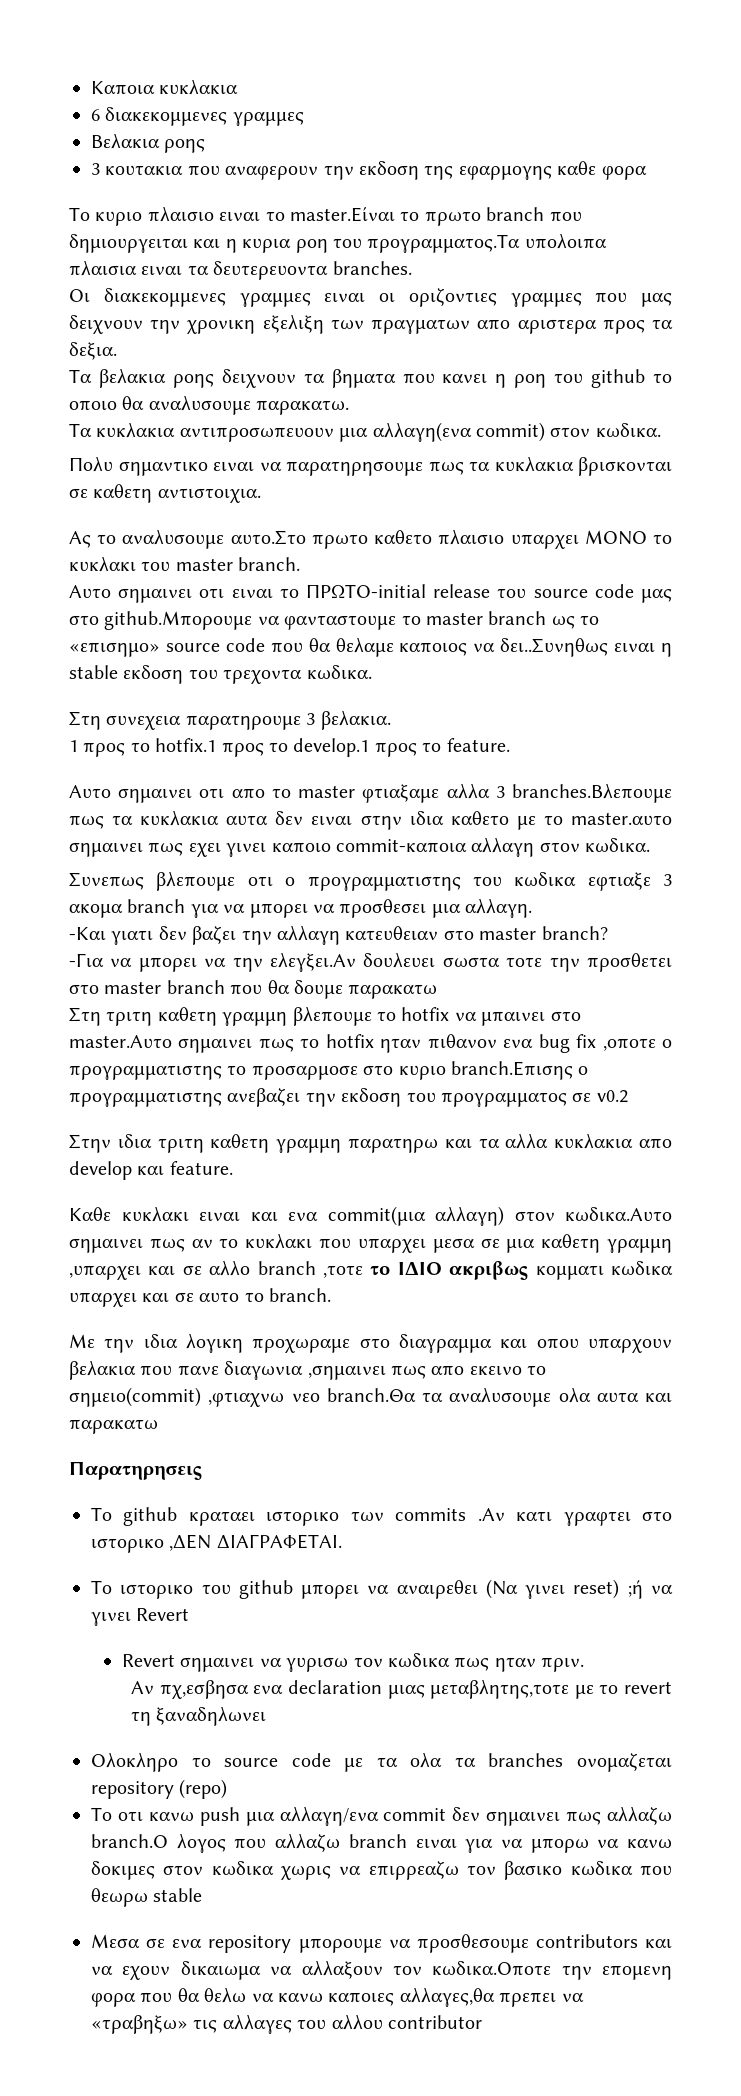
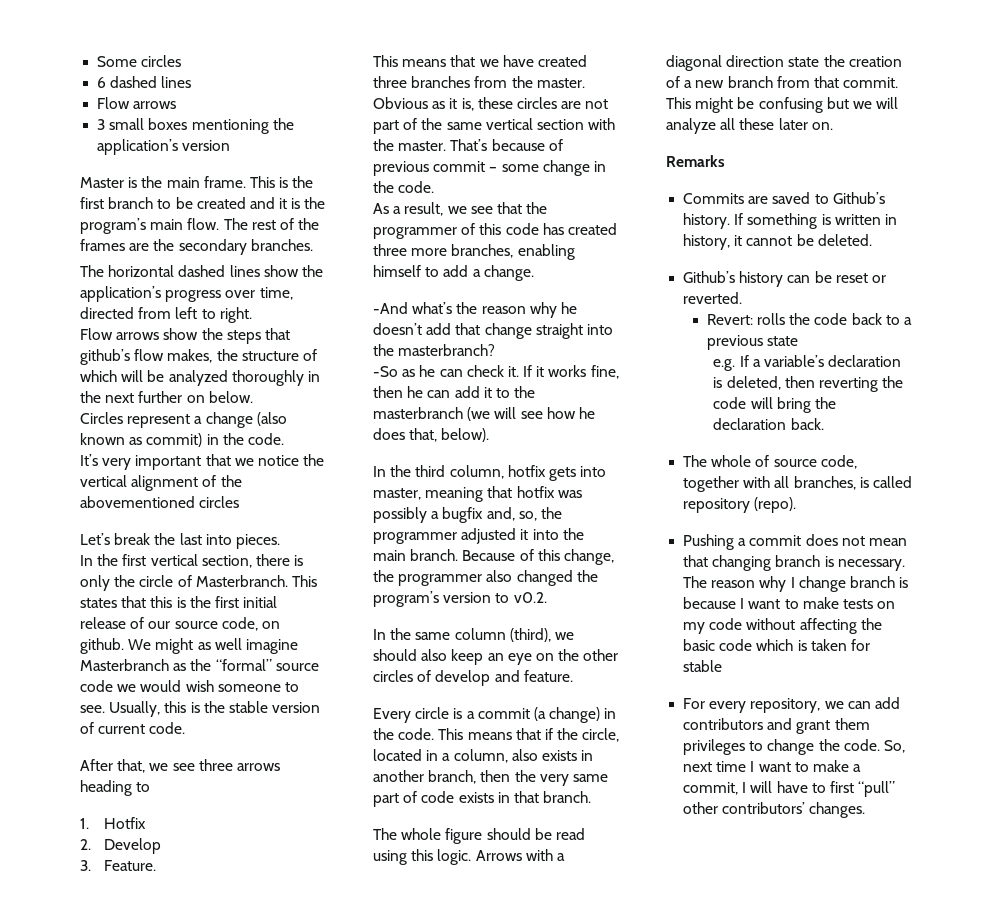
[91,79,239,95] Καποια κυκλακια -> [97,55,182,67] Some circles
[105,107,304,126] [91,133,206,153] [91,161,647,180] [69,206,582,226] [69,233,607,253] [69,260,412,280] [69,288,672,307] [69,314,673,334] [69,342,117,360] [69,368,672,388] [69,395,350,415] [69,422,661,442] [69,456,672,476] [69,484,261,503] [69,529,672,549] [69,556,301,572] [69,584,672,603] [69,611,600,630] [69,637,672,657] [69,665,372,684] [69,710,391,730] [69,738,510,757] [69,783,672,803] [69,810,673,830] [69,837,651,857] [69,871,672,891] [69,898,533,918] [69,925,608,945] [69,952,672,972] [69,980,438,999] [69,1006,581,1026] [69,1034,672,1053] [69,1061,589,1080] [69,1088,628,1107] [69,1133,672,1153] [69,1161,233,1180] [69,1206,672,1226] [69,1233,672,1253] [69,1260,673,1280] [69,1288,331,1307] [69,1333,672,1353] [69,1360,547,1380] [69,1387,672,1407] [69,1419,158,1434] [69,1461,202,1480] [91,1507,673,1526] [91,1534,342,1553] [91,1579,673,1599] [91,1608,190,1626] [122,1653,585,1672] [131,1679,672,1699] [131,1706,267,1726] [91,1752,672,1772] [91,1779,228,1799] [91,1806,672,1826] [91,1833,672,1853] [91,1861,672,1880] [91,1888,203,1907] [91,1934,672,1953] [91,1960,672,1980] [91,1987,584,2007] [91,2014,482,2034] διακεκομμενες γραμμες // Βελακια ροης // 3 κουτακια που αναφερουν την εκδοση της εφαρμογης καθε φορα // Το κυριο πλαισιο ειναι το master.Είναι το πρωτο branch που δημιουργειται και η κυρια ροη του προγραμματος.Τα υπολοιπα πλαισια ειναι τα δευτερευοντα branches. // Οι διακεκομμενες γραμμες ειναι οι οριζοντιες γραμμες που μας δειχνουν την χρονικη εξελιξη των πραγματων απο αριστερα προς τα δεξια. // Τα βελακια ροης δειχνουν τα βηματα που κανει η ροη του github το οποιο θα αναλυσουμε παρακατω. // Tα κυκλακια αντιπροσωπευουν μια αλλαγη(ενα commit) στον κωδικα. // Πολυ σημαντικο ειναι να παρατηρησουμε πως τα κυκλακια βρισκονται σε καθετη αντιστοιχια. // Ας το αναλυσουμε αυτο.Στο πρωτο καθετο πλαισιο υπαρχει ΜΟΝΟ το κυκλακι του master branch. // Αυτο σημαινει οτι ειναι το ΠΡΩΤΟ-initial release του source code μας στο github.Mπορουμε να φανταστουμε το master branch ως το «επισημο» source code που θα θελαμε καποιος να δει..Συνηθως ειναι η stable εκδοση του τρεχοντα κωδικα. // Στη συνεχεια παρατηρουμε 3 βελακια. // 1 προς το hotfix.1 προς το develop.1 προς το feature. // Αυτο σημαινει οτι απο το master φτιαξαμε αλλα 3 branches.Βλεπουμε πως τα κυκλακια αυτα δεν ειναι στην ιδια καθετο με το master.αυτο σημαινει πως εχει γινει καποιο commit-καποια αλλαγη στον κωδικα. // Συνεπως βλεπουμε οτι ο προγραμματιστης του κωδικα εφτιαξε 3 ακομα branch για να μπορει να προσθεσει μια αλλαγη. // -Και γιατι δεν βαζει την αλλαγη κατευθειαν στο master branch? // -Για να μπορει να την ελεγξει.Αν δουλευει σωστα τοτε την προσθετει στο master branch που θα δουμε παρακατω // Στη τριτη καθετη γραμμη βλεπουμε το hotfix να μπαινει στο master.Αυτο σημαινει πως το hotfix ηταν πιθανον ενα bug fix ,οποτε ο προγραμματιστης το προσαρμοσε στο κυριo branch.Επισης ο προγραμματιστης ανεβαζει την εκδοση του προγραμματος σε v0.2 // Στην ιδια τριτη καθετη γραμμη παρατηρω και τα αλλα κυκλακια απο develop και feature. // Καθε κυκλακι ειναι και ενα commit(μια αλλαγη) στον κωδικα.Αυτο σημαινει πως αν το κυκλακι που υπαρχει μεσα σε μια καθετη γραμμη ,υπαρχει και σε αλλο branch ,τοτε το ΙΔΙΟ ακριβως κομματι κωδικα υπαρχει και σε αυτο το branch. // Με την ιδια λογικη προχωραμε στο διαγραμμα και οπου υπαρχουν βελακια που πανε διαγωνια ,σημαινει πως απο εκεινο το σημειο(commit) ,φτιαχνω νεο branch.Θα τα αναλυσουμε ολα αυτα και παρακατω // Παρατηρησεις // Το github κραταει ιστορικο των commits .Αν κατι γραφτει στο ιστορικο ,ΔΕΝ ΔΙΑΓΡΑΦΕΤΑΙ. // Το ιστορικο του github μπορει να αναιρεθει (Να γινει reset) ;ή να γινει Revert // Revert σημαινει να γυρισω τον κωδικα πως ηταν πριν. // Αν πχ,εσβησα ενα declaration μιας μεταβλητης,τοτε με το revert τη ξαναδηλωνει // Ολοκληρο το source code με τα ολα τα branches ονομαζεται repository (repo) // Το οτι κανω push μια αλλαγη/ενα commit δεν σημαινει πως αλλαζω branch.Ο λογος που αλλαζω branch ειναι για να μπορω να κανω δοκιμες στον κωδικα χωρις να επιρρεαζω τον βασικο κωδικα που θεωρω stable // Μεσα σε ενα repository μπορουμε να προσθεσουμε contributors και να εχουν δικαιωμα να αλλαξουν τον κωδικα.Οποτε την επομενη φορα που θα θελω να κανω καποιες αλλαγες,θα πρεπει να «τραβηξω» τις αλλαγες του αλλου contributor -> [110,76,192,88] [97,97,177,109] [97,118,294,134] [97,139,231,155] [80,176,314,188] [80,197,326,209] [80,218,320,234] [80,239,313,255] [80,265,323,277] [80,286,293,302] [80,307,252,323] [80,328,290,344] [80,349,317,365] [80,370,320,386] [80,391,253,403] [80,412,287,428] [80,433,284,447] [80,454,325,470] [80,475,242,491] [80,496,240,508] [80,533,280,549] [80,554,304,568] [80,575,317,591] [80,596,278,608] [80,617,280,631] [80,638,298,654] [80,659,319,671] [80,680,299,692] [80,701,321,717] [80,722,186,734] [80,759,280,773] [80,780,151,796] [80,817,146,829] [80,838,161,854] [80,860,156,871] [373,55,587,67] [373,76,585,88] [373,97,609,111] [373,118,616,134] [373,139,563,151] [373,160,606,176] [373,181,435,193] [373,202,548,216] [373,223,617,239] [373,244,575,260] [373,265,534,281] [373,302,577,318] [373,323,613,339] [373,344,496,356] [373,365,619,379] [373,386,536,398] [373,407,595,421] [373,428,490,442] [373,465,607,481] [373,486,582,502] [373,507,562,523] [373,528,584,544] [373,549,614,565] [373,570,598,586] [373,591,547,607] [373,628,574,642] [373,649,619,665] [373,670,573,686] [373,707,617,723] [373,728,620,742] [373,749,594,763] [373,770,608,786] [373,791,592,807] [373,828,585,844] [373,849,565,865] [666,55,902,71] [666,76,899,88] [666,97,899,113] [666,118,833,134] [666,155,725,167] [683,192,885,204] [683,213,897,229] [683,234,872,250] [683,271,886,287] [683,292,743,304] [706,313,912,325] [706,335,798,350] [713,355,902,371] [713,376,904,392] [713,397,836,413] [713,418,824,430] [683,455,857,469] [683,476,912,492] [683,497,797,513] [683,534,907,550] [683,555,905,571] [683,576,909,592] [683,597,896,609] [683,618,882,634] [683,639,870,651] [683,660,723,672] [683,697,900,713] [683,718,870,734] [683,739,905,755] [683,760,862,772] [683,781,896,797] [683,802,866,818] dashed lines // Flow arrows // 3 small boxes mentioning the application’s version // Master is the main frame. This is the first branch to be created and it is the program’s main flow. The rest of the frames are the secondary branches. // The horizontal dashed lines show the application’s progress over time, directed from left to right. // Flow arrows show the steps that github’s flow makes, the structure of which will be analyzed thoroughly in the next further on below. // Circles represent a change (also known as commit) in the code. // It’s very important that we notice the vertical alignment of the abovementioned circles // Let’s break the last into pieces. // In the first vertical section, there is only the circle of Masterbranch. This states that this is the first initial release of our source code, on github. We might as well imagine Masterbranch as the “formal” source code we would wish someone to see. Usually, this is the stable version of current code. // After that, we see three arrows heading to // 1. Hotfix // 2. Develop // 3. Feature. // This means that we have created three branches from the master. Obvious as it is, these circles are not part of the same vertical section with the master. That’s because of previous commit – some change in the code. // As a result, we see that the programmer of this code has created three more branches, enabling himself to add a change. // -And what’s the reason why he doesn’t add that change straight into the masterbranch? // -So as he can check it. If it works fine, then he can add it to the masterbranch (we will see how he does that, below). // In the third column, hotfix gets into master, meaning that hotfix was possibly a bugfix and, so, the programmer adjusted it into the main branch. Because of this change, the programmer also changed the program’s version to v0.2. // In the same column (third), we should also keep an eye on the other circles of develop and feature. // Every circle is a commit (a change) in the code. This means that if the circle, located in a column, also exists in another branch, then the very same part of code exists in that branch. // The whole figure should be read using this logic. Arrows with a diagonal direction state the creation of a new branch from that commit. This might be confusing but we will analyze all these later on. // Remarks // Commits are saved to Github’s history. If something is written in history, it cannot be deleted. // Github’s history can be reset or reverted. // Revert: rolls the code back to a previous state // e.g. If a variable’s declaration is deleted, then reverting the code will bring the declaration back. // The whole of source code, together with all branches, is called repository (repo). // Pushing a commit does not mean that changing branch is necessary. The reason why I change branch is because I want to make tests on my code without affecting the basic code which is taken for stable // For every repository, we can add contributors and grant them privileges to change the code. So, next time I want to make a commit, I will have to first “pull” other contributors’ changes.

